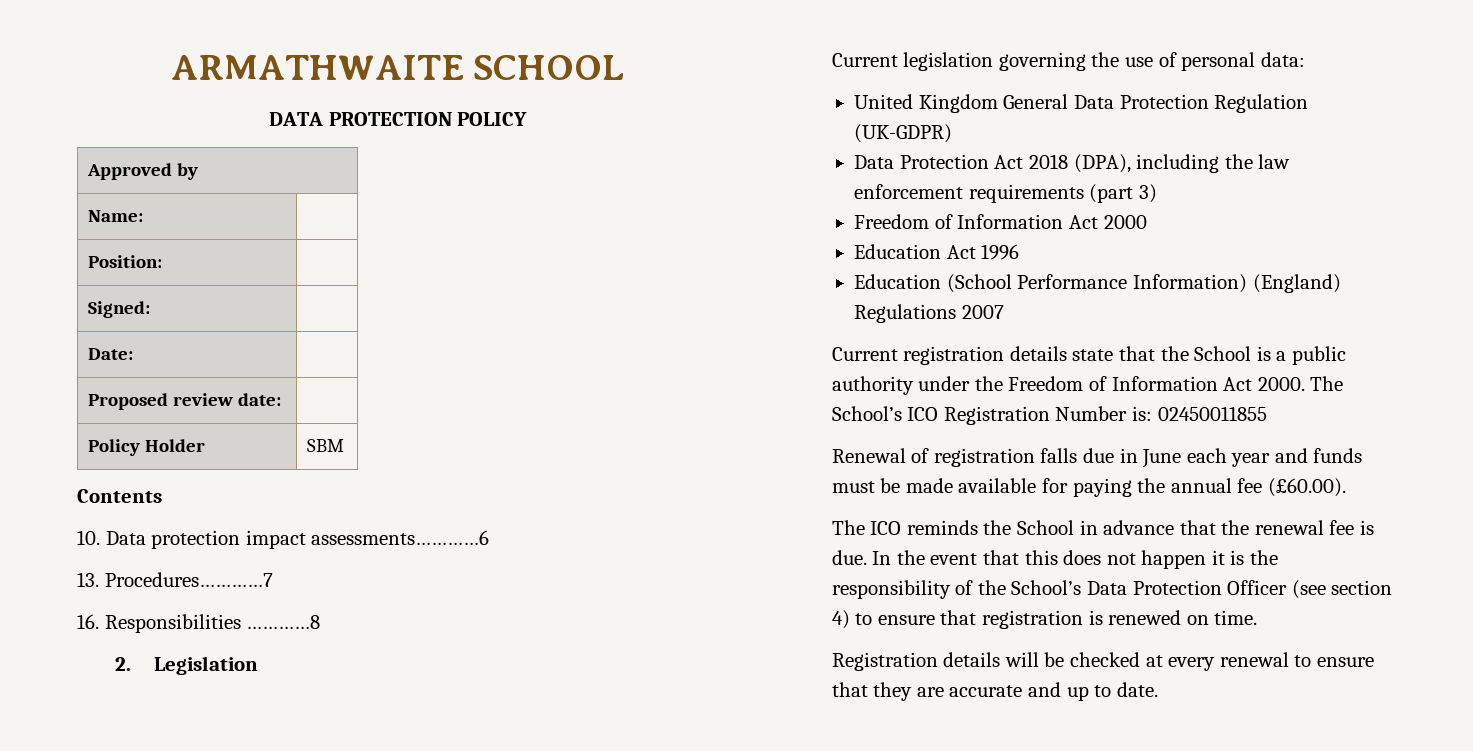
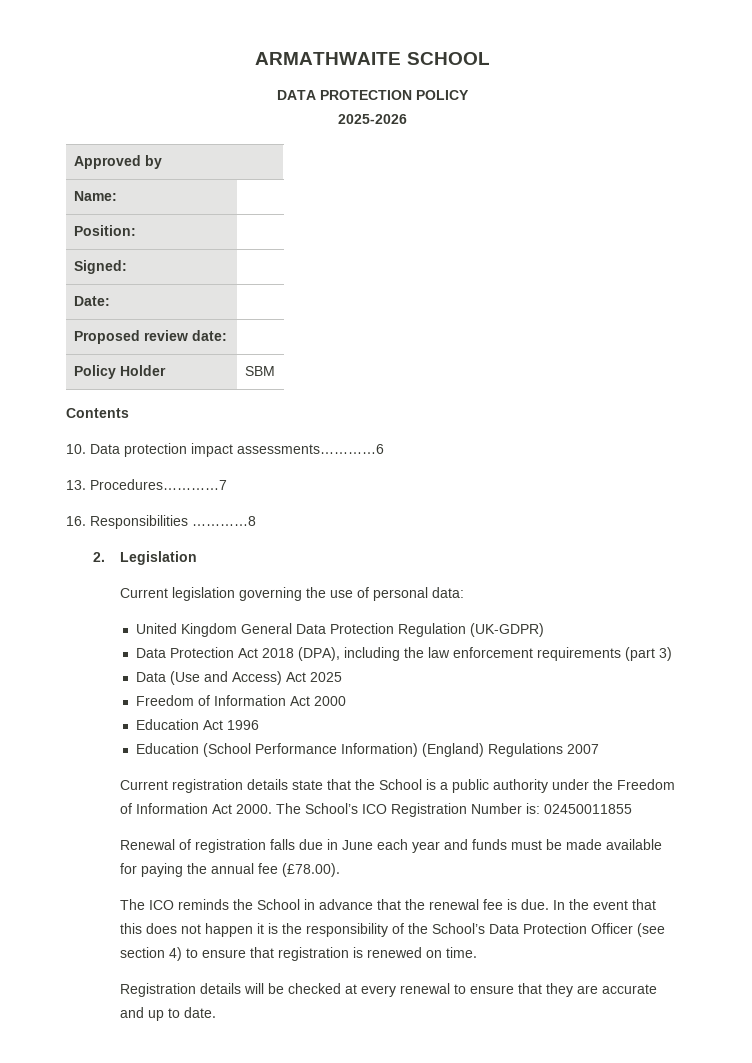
(528, 119) none -> [338,114,407,124] // 2025-2026
(1157, 193) none -> [135,671,342,685] // Data (Use and Access) Act 2025
[1267,478,1346,497] (£60.00). -> [282,863,341,877] (£78.00).

